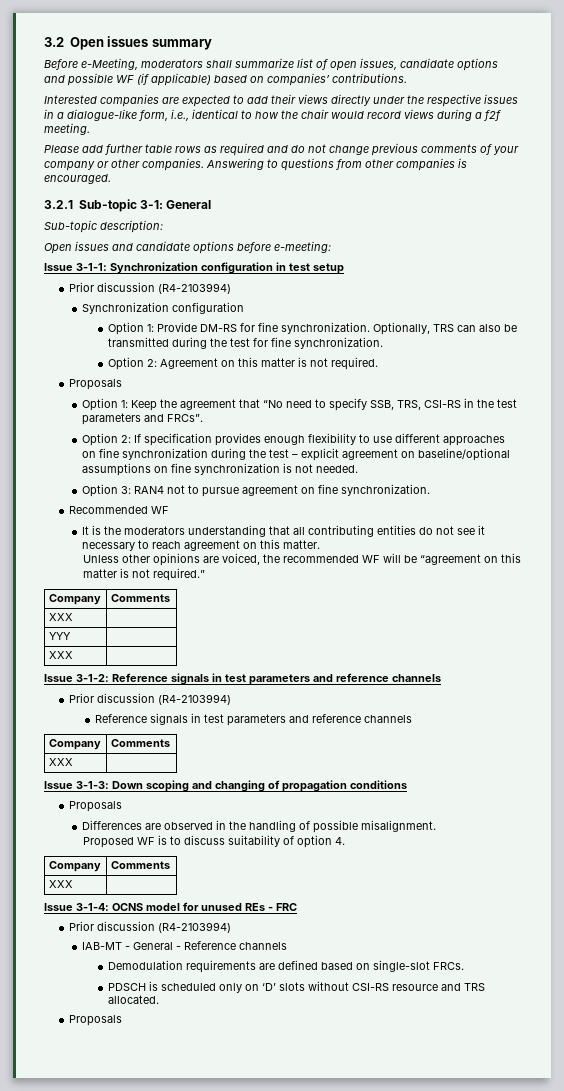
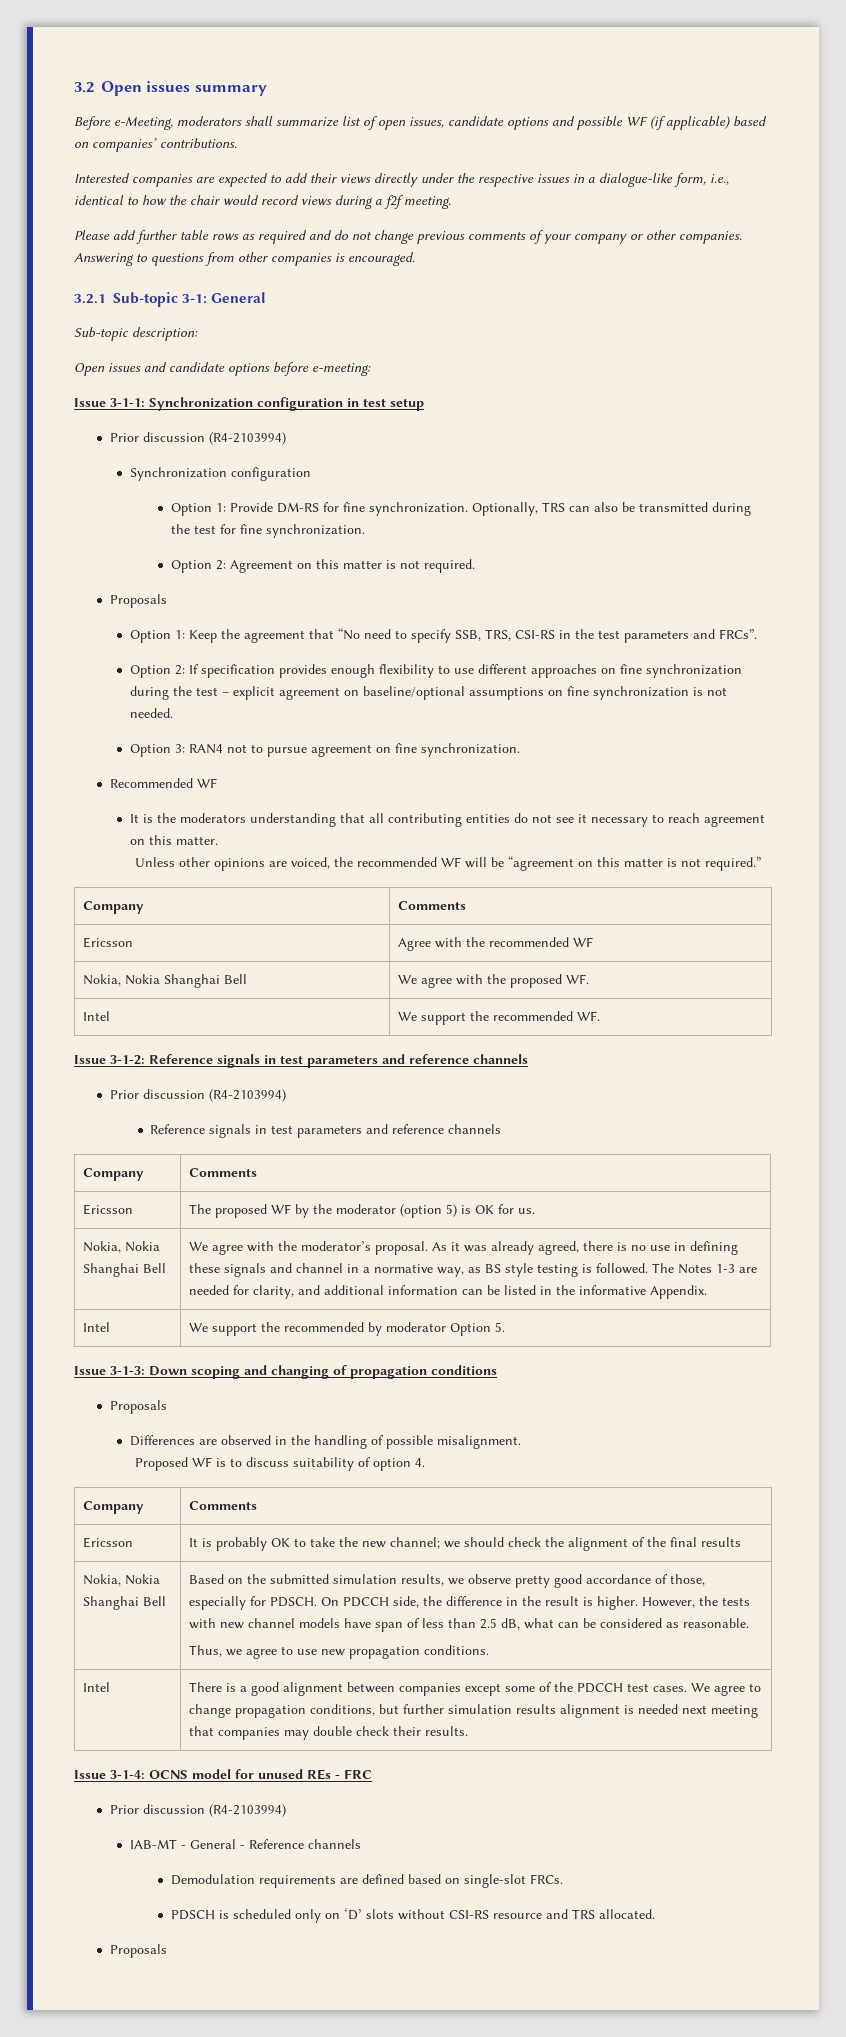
[48,613,73,621] [48,632,71,640] [48,651,73,659] XXX | // YYY | // XXX | -> [82,937,133,948] [397,937,593,951] [82,974,247,988] [397,974,589,988] [82,1011,110,1021] [397,1011,600,1025] Ericsson | Agree with the recommended WF // Nokia, Nokia Shanghai Bell | We agree with the proposed WF. // Intel | We support the recommended WF.
[48,758,73,766] XXX | -> [82,1204,133,1215] [188,1204,535,1218] [82,1241,160,1253] [82,1263,166,1277] [188,1241,738,1255] [188,1263,757,1277] [188,1285,707,1299] [82,1322,110,1332] [188,1322,505,1336] Ericsson | The proposed WF by the moderator (option 5) is OK for us. // Nokia, Nokia Shanghai Bell | We agree with the moderator’s proposal. As it was already agreed, there is no use in defining these signals and channel in a normative way, as BS style testing is followed. The Notes 1-3 are needed for clarity, and additional information can be listed in the informative Appendix. // Intel | We support the recommended by moderator Option 5.
[48,880,73,888] XXX | -> [82,1537,133,1548] [188,1537,741,1551] [82,1574,160,1586] [82,1596,166,1610] [188,1574,705,1588] [188,1596,750,1610] [188,1618,749,1632] [188,1645,489,1659] [82,1682,110,1692] [188,1682,761,1696] [188,1704,758,1718] [188,1726,468,1740] Ericsson | It is probably OK to take the new channel; we should check the alignment of the final results // Nokia, Nokia Shanghai Bell | Based on the submitted simulation results, we observe pretty good accordance of those, especially for PDSCH. On PDCCH side, the difference in the result is higher. However, the tests with new channel models have span of less than 2.5 dB, what can be considered as reasonable. // Thus, we agree to use new propagation conditions. // Intel | There is a good alignment between companies except some of the PDCCH test cases. We agree to change propagation conditions, but further simulation results alignment is needed next meeting that companies may double check their results.

